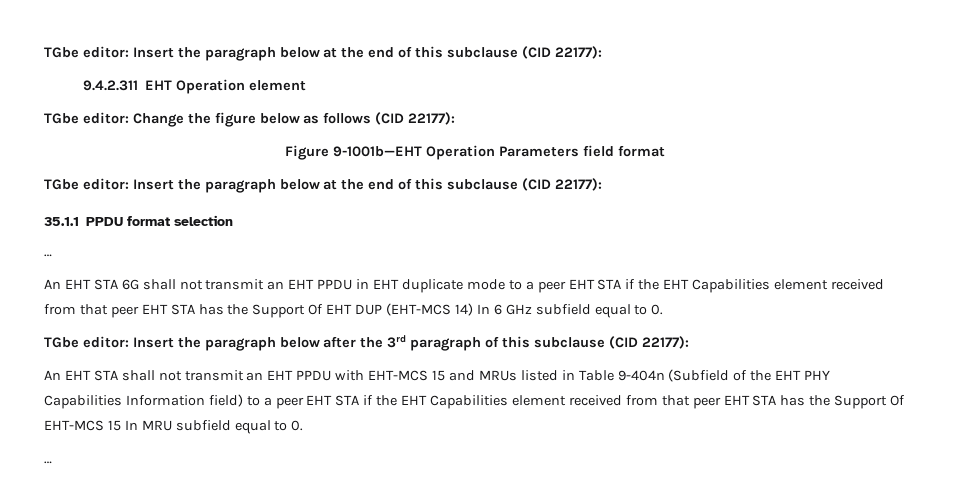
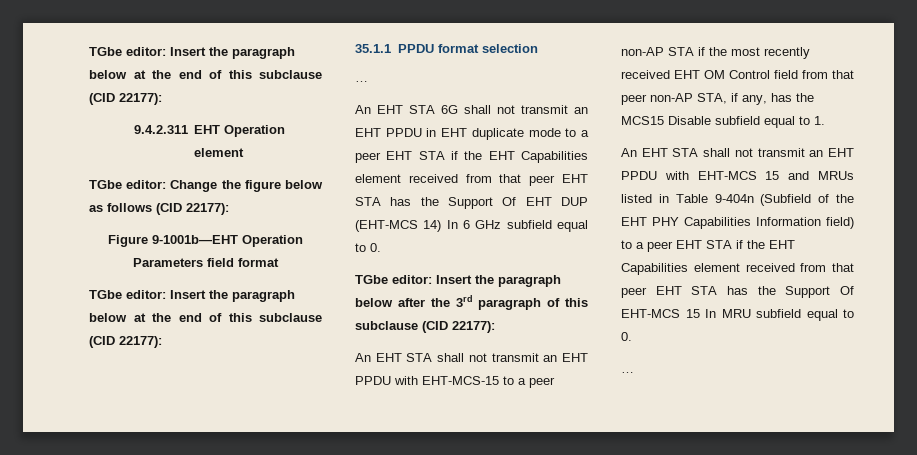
(689, 342) none -> [355,353,588,362] [355,376,555,388] [621,47,810,59] [621,70,854,79] [621,93,814,105] [621,116,825,128] // An EHT STA shall not transmit an EHT PPDU with EHT-MCS-15 to a peer non-AP STA if the most recently received EHT OM Control field from that peer non-AP STA, if any, has the MCS15 Disable subfield equal to 1.

